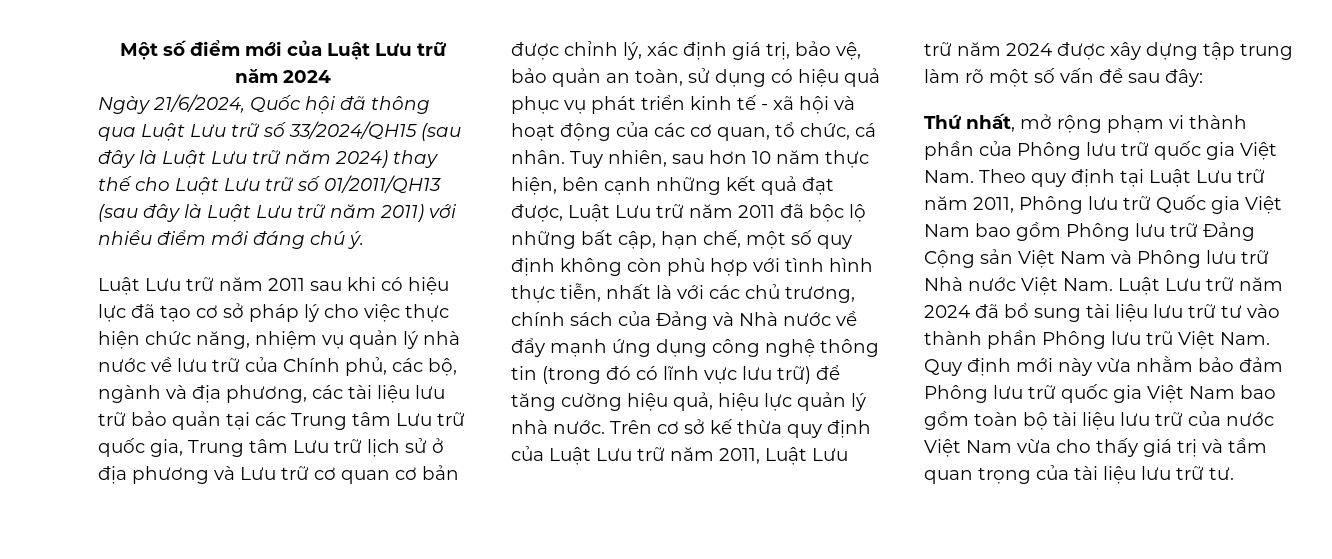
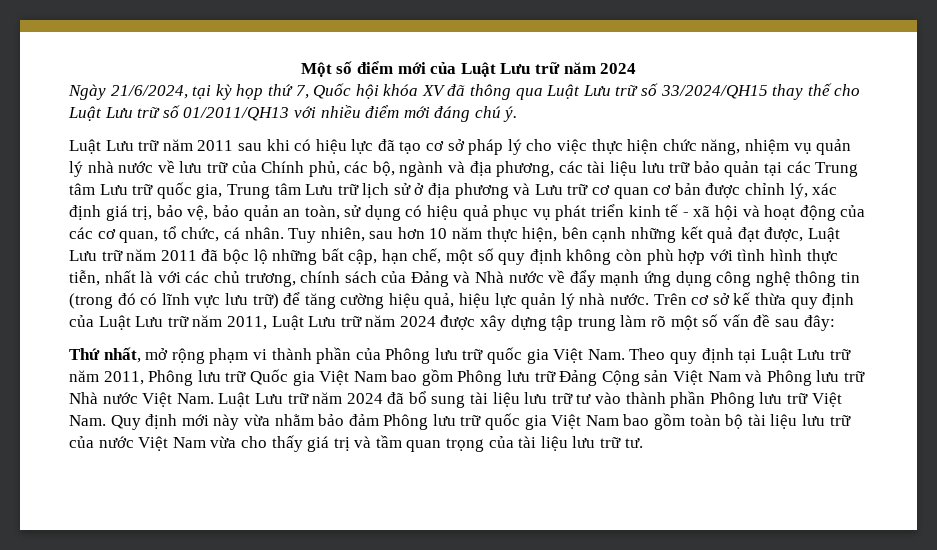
[250,95,336,114] Quốc hội -> [192,83,446,100] tại kỳ họp thứ 7, Quốc hội khóa XV
[421,123,461,141] [98,150,388,168] (sau đây là Luật Lưu trữ năm 2024) -> (768, 92) none
[98,204,424,222] (sau đây là Luật Lưu trữ năm 2011) -> (290, 114) none
[1146,331,1173,345] trũ -> [786,393,808,404] trữ

